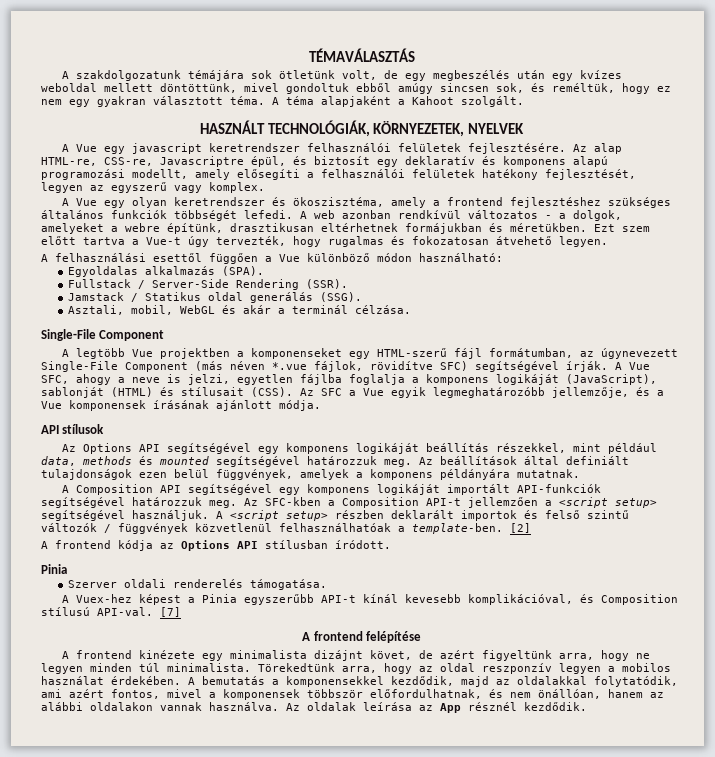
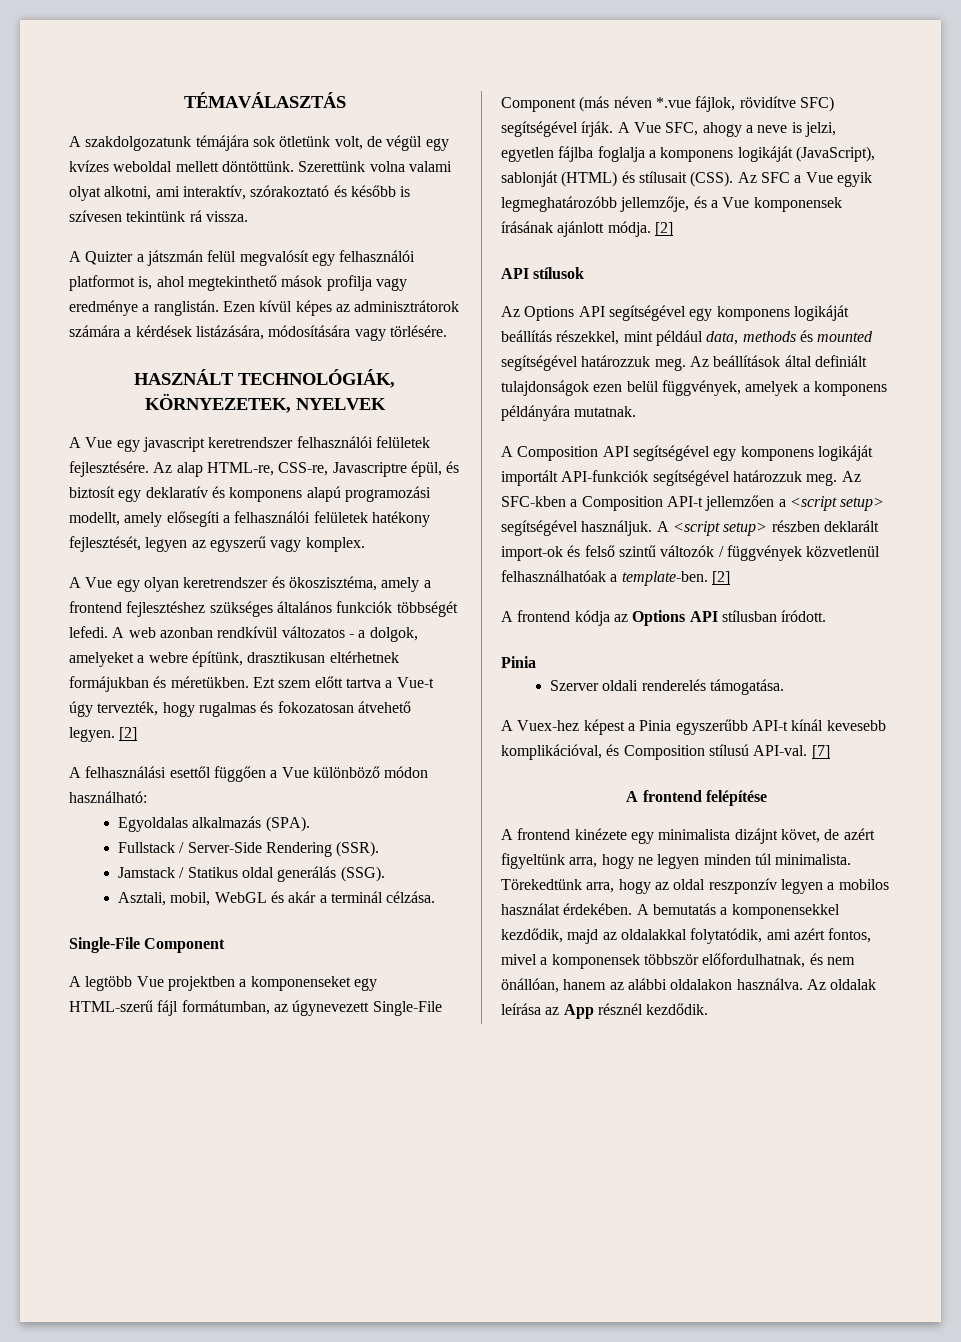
[404,70,545,81] egy megbeszélés után -> [386,135,423,151] végül
[160,83,671,94] [41,96,524,107] döntöttünk, mivel gondoltuk ebből amúgy sincsen sok, és reméltük, hogy ez nem egy gyakran választott téma. A téma alapjaként a Kahoot szolgált. -> [221,161,452,172] [69,185,411,201] [69,210,248,222] [69,250,416,266] [69,275,407,291] [69,300,460,316] [69,325,447,341] döntöttünk. Szerettünk volna valami olyat alkotni, ami interaktív, szórakoztató és később is szívesen tekintünk rá vissza. // A Quizter a játszmán felül megvalósít egy felhasználói platformot is, ahol megtekinthető mások profilja vagy eredménye a ranglistán. Ezen kívül képes az adminisztrátorok számára a kérdések listázására, módosítására vagy törlésére.
(608, 241) none -> [119,727,138,741] [2]
(321, 405) none -> [654,222,673,236] [2]
[461,510,517,521] importok -> [501,546,563,561] import-ok
[160,702,202,711] vannak -> (733, 984) none

